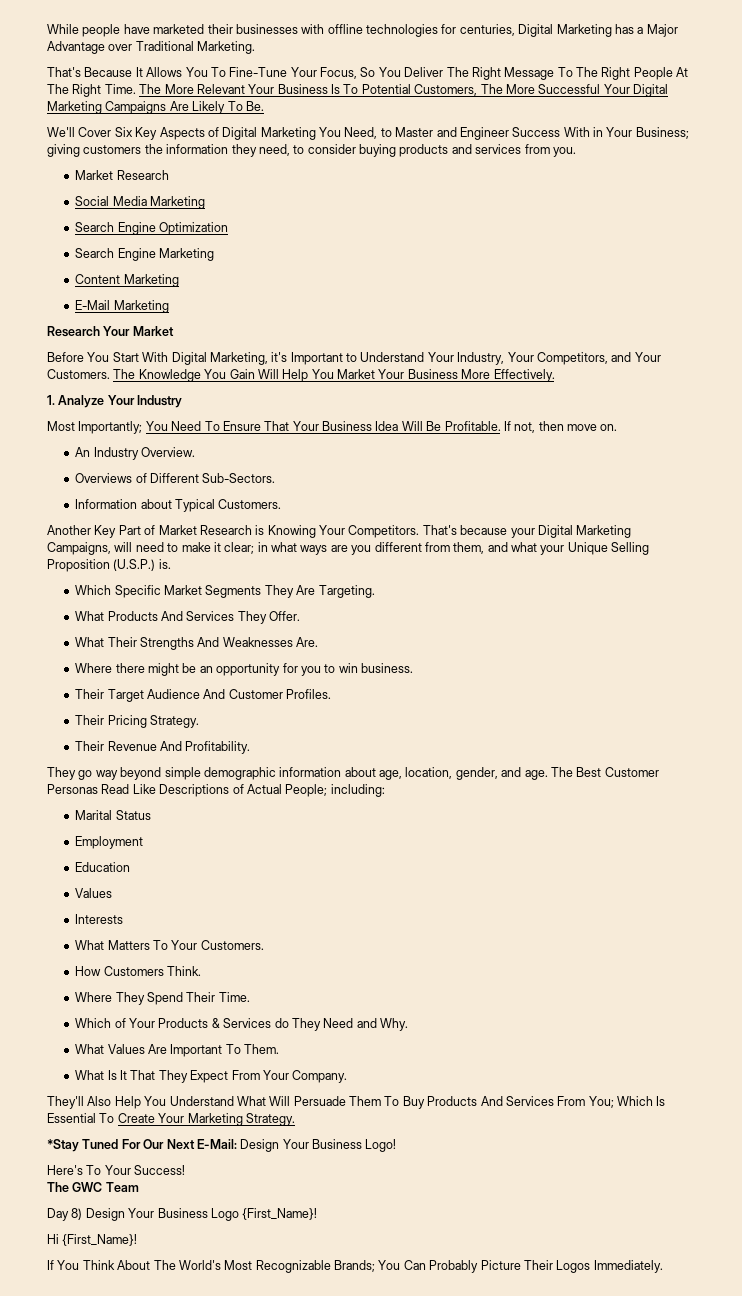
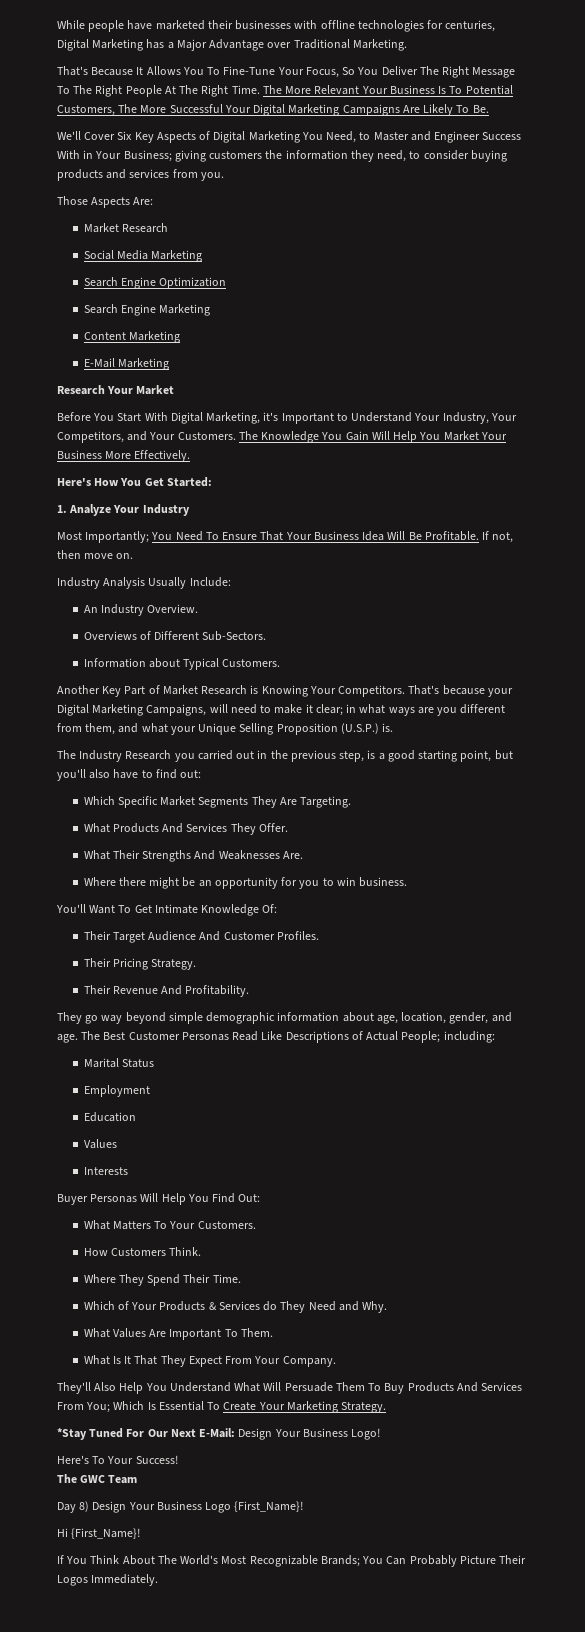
(576, 152) none -> [57,196,154,208] // Those Aspects Are:
(555, 375) none -> [57,477,212,487] // Here's How You Get Started:
(618, 427) none -> [57,577,231,589] // Industry Analysis Usually Include:
(171, 564) none -> [57,750,513,762] [57,769,202,781] // The Industry Research you carried out in the previous step, is a good starting point, but you'll also have to find out:
(414, 668) none -> [56,904,278,916] // You'll Want To Get Intimate Knowledge Of:
(124, 919) none -> [57,1193,261,1205] // Buyer Personas Will Help You Find Out:

